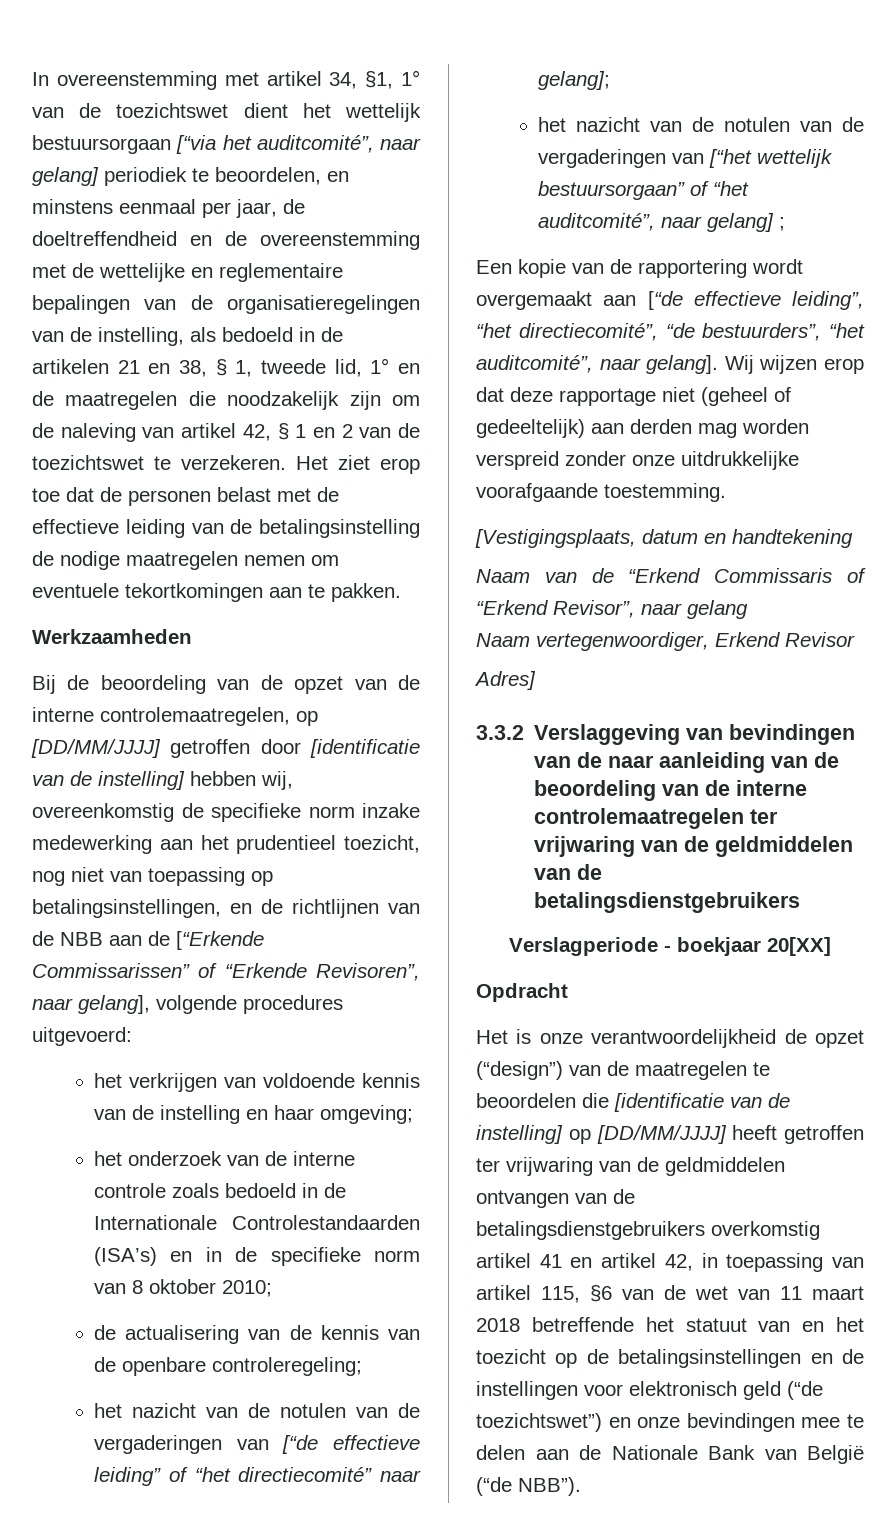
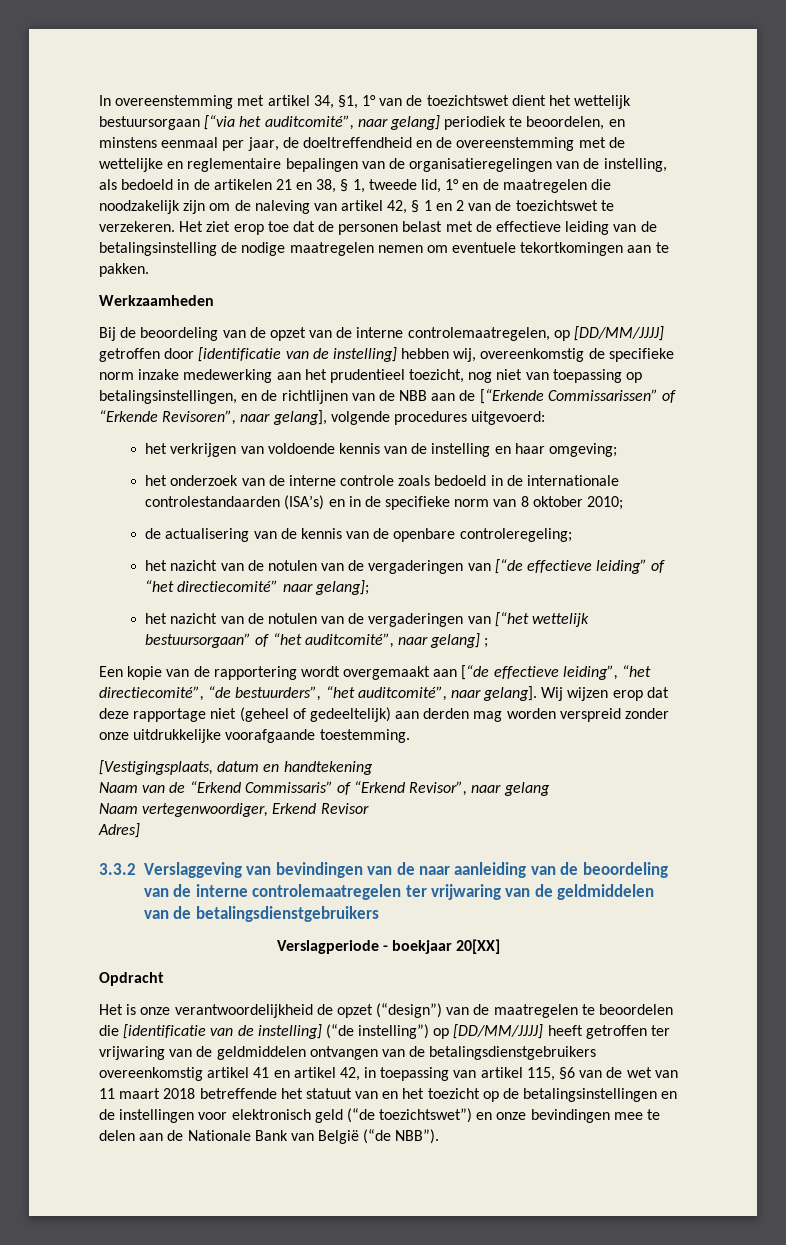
[94,1215,420,1230] Internationale Controlestandaarden -> [527,475,620,486] [145,496,281,507] internationale controlestandaarden
[714,568,833,583] Commissaris -> [244,781,333,793] Commissaris”
(563, 1134) none -> [325,1024,430,1039] (“de instelling”)
[711,1221,820,1240] overkomstig -> [99,1067,203,1081] overeenkomstig

